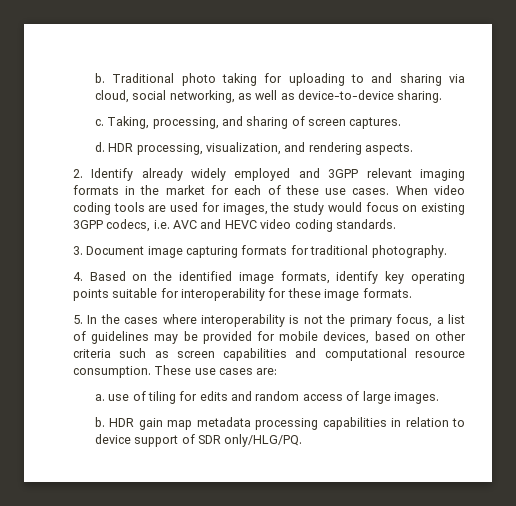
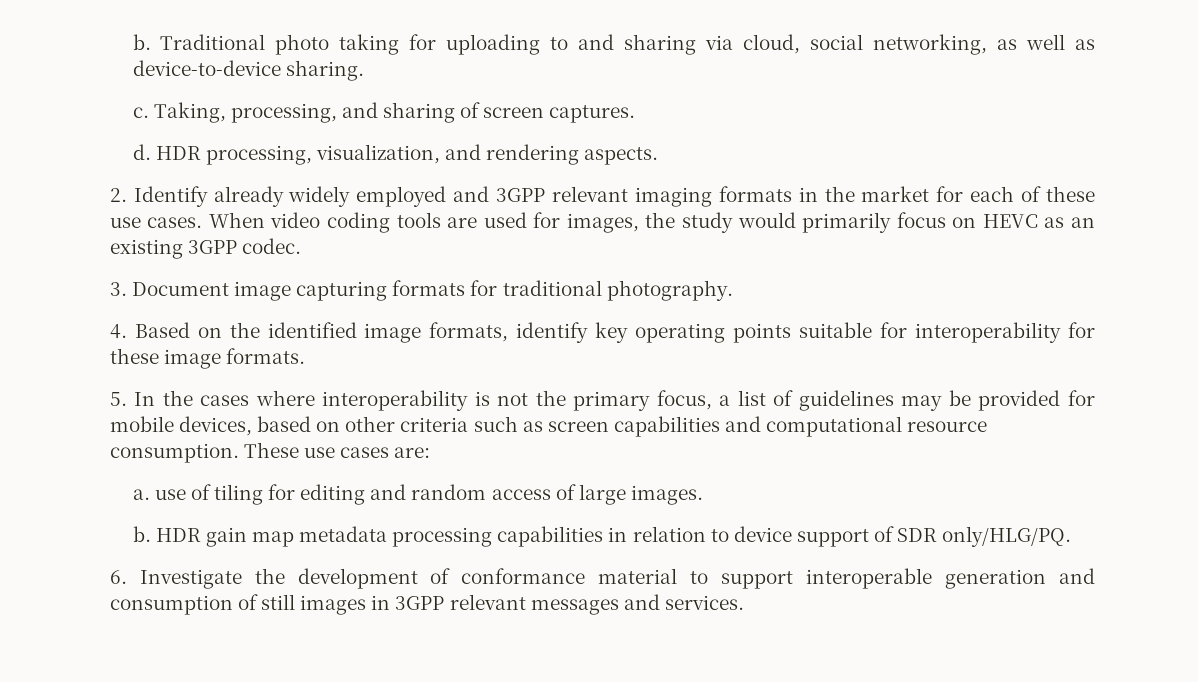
(362, 207) none -> [802,212,892,233] primarily
[421,203,466,215] [72,219,396,232] existing 3GPP codecs, i.e. AVC and HEVC video coding standards. -> [982,214,1095,228] [109,238,302,259] HEVC as an existing 3GPP codec.
[199,391,228,401] edits -> [300,484,366,505] editing
(303, 440) none -> [109,568,1096,589] [109,594,744,615] // 6. Investigate the development of conformance material to support interoperable generation and consumption of still images in 3GPP relevant messages and services.

